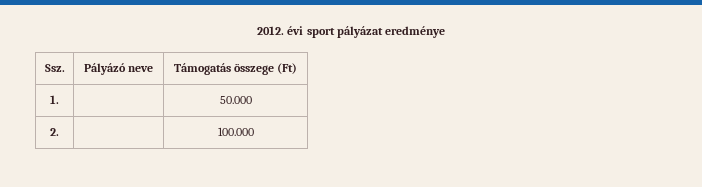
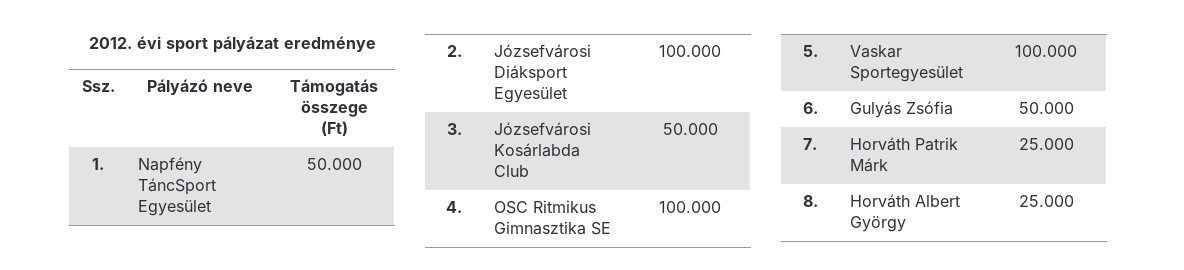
(59, 99) none -> [137,157,202,174] [137,178,216,195] [137,200,211,216] Napfény TáncSport Egyesület
[217,127,254,136] | 100.000 -> [493,44,591,58] [493,65,567,82] [493,87,567,103] [659,45,721,57] [446,123,462,135] [493,122,591,136] [493,143,580,157] [493,165,529,177] [662,123,718,135] [446,201,462,213] [493,200,596,214] [493,221,611,235] [659,201,721,213] [802,45,818,57] [849,45,902,58] [849,66,963,82] [1015,45,1077,57] [802,102,818,114] [849,101,953,118] [1018,102,1074,114] [803,138,817,150] [849,137,958,151] [849,158,888,172] [1018,138,1074,150] [802,195,818,207] [849,194,960,208] [849,216,906,232] [1018,195,1074,207] Józsefvárosi Diáksport Egyesület | 100.000 // 3. | Józsefvárosi Kosárlabda Club | 50.000 // 4. | OSC Ritmikus Gimnasztika SE | 100.000 // 5. | Vaskar Sportegyesület | 100.000 // 6. | Gulyás Zsófia | 50.000 // 7. | Horváth Patrik Márk | 25.000 // 8. | Horváth Albert György | 25.000

